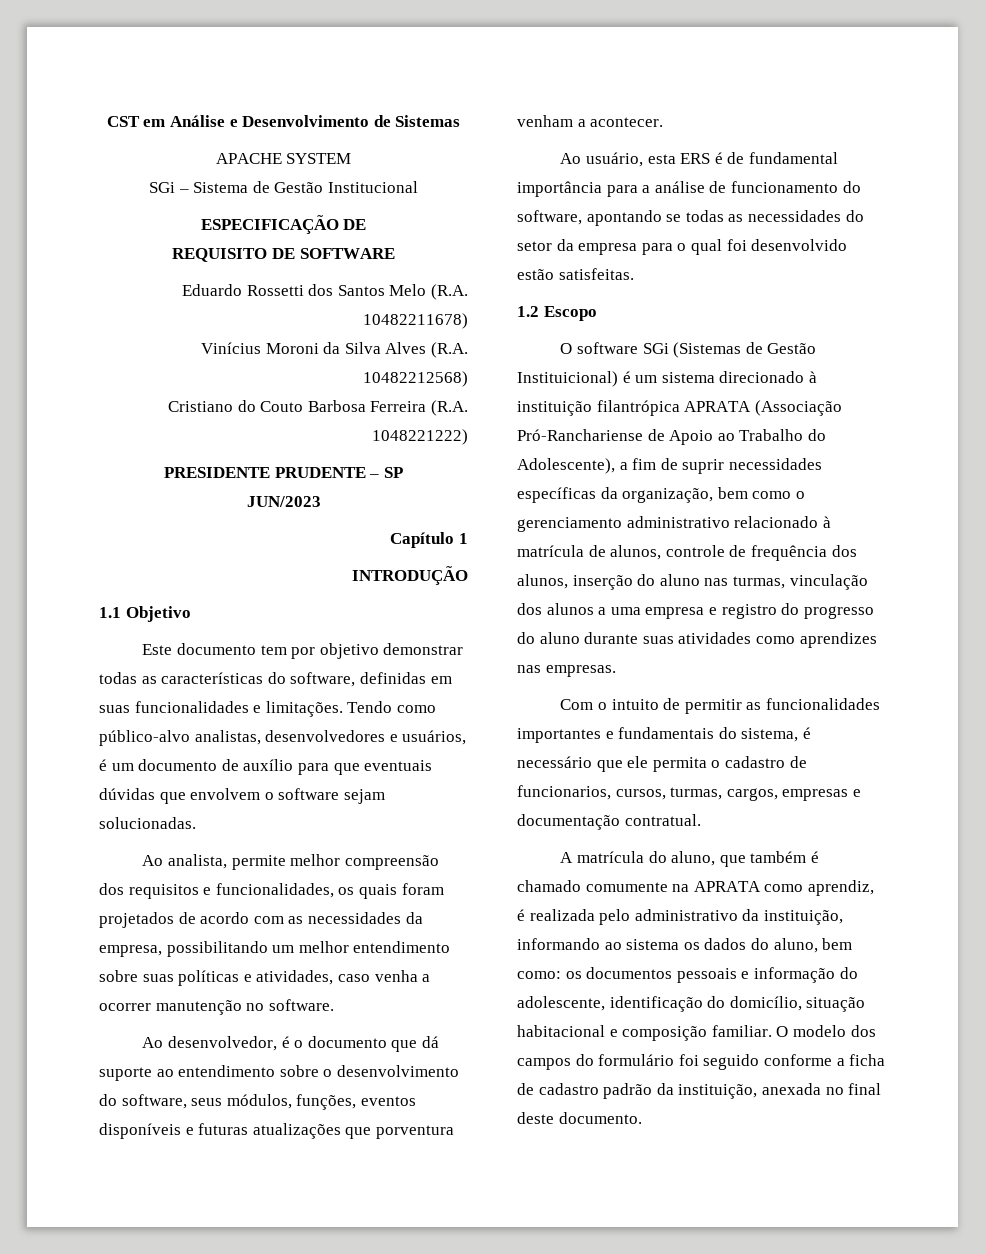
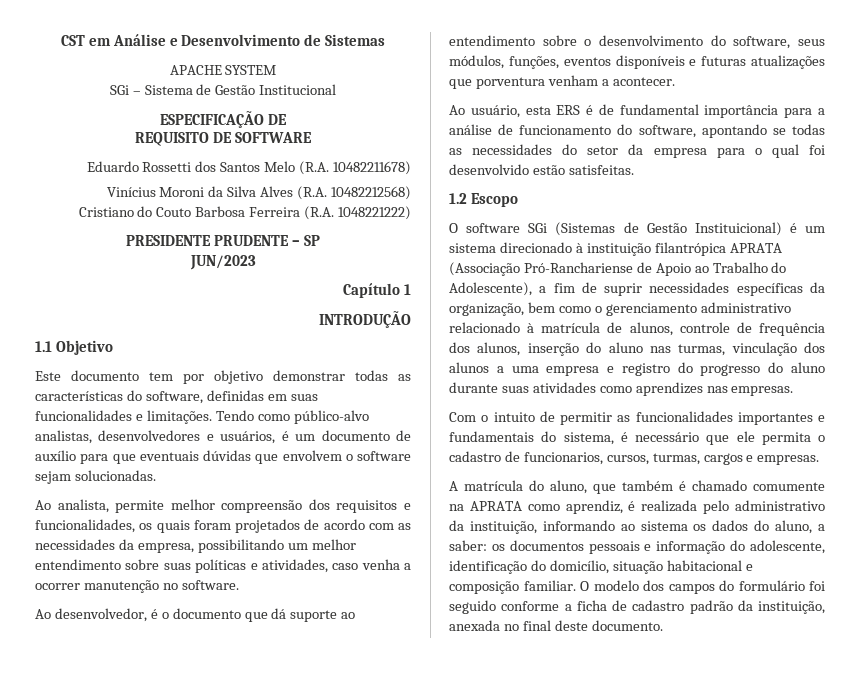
[726,788,861,801] [517,814,701,830] cargos, empresas e documentação contratual. -> [703,453,820,465] cargos e empresas.
[822,938,853,950] [517,971,561,979] bem como: -> [818,524,826,531] [449,540,487,551] a saber:

